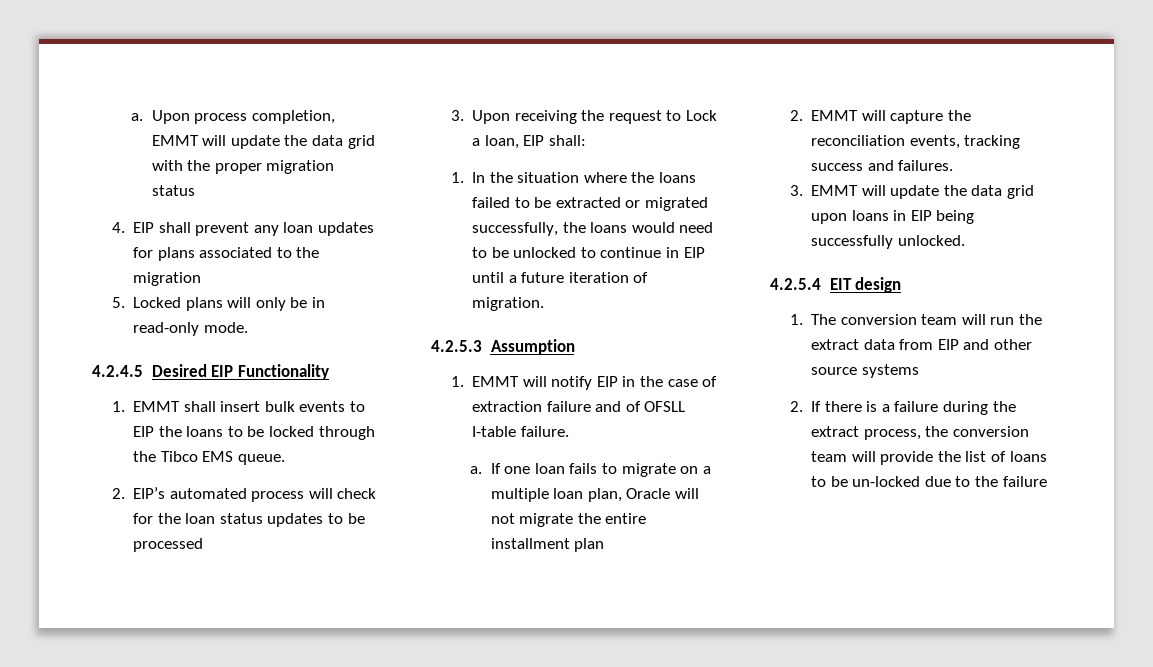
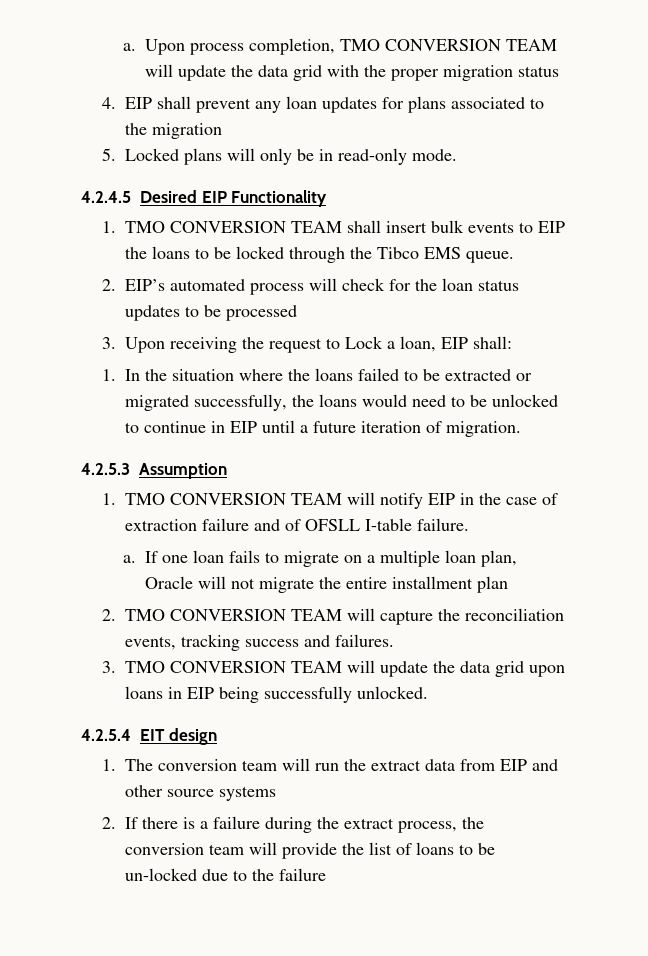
[151,135,199,146] EMMT -> [340,39,558,51] TMO CONVERSION TEAM
[133,401,181,412] EMMT -> [125,221,343,233] TMO CONVERSION TEAM
[472,376,520,387] EMMT -> [125,493,343,505] TMO CONVERSION TEAM
[811,110,859,121] EMMT -> [125,609,343,621] TMO CONVERSION TEAM
[811,185,859,196] EMMT -> [125,661,343,673] TMO CONVERSION TEAM

